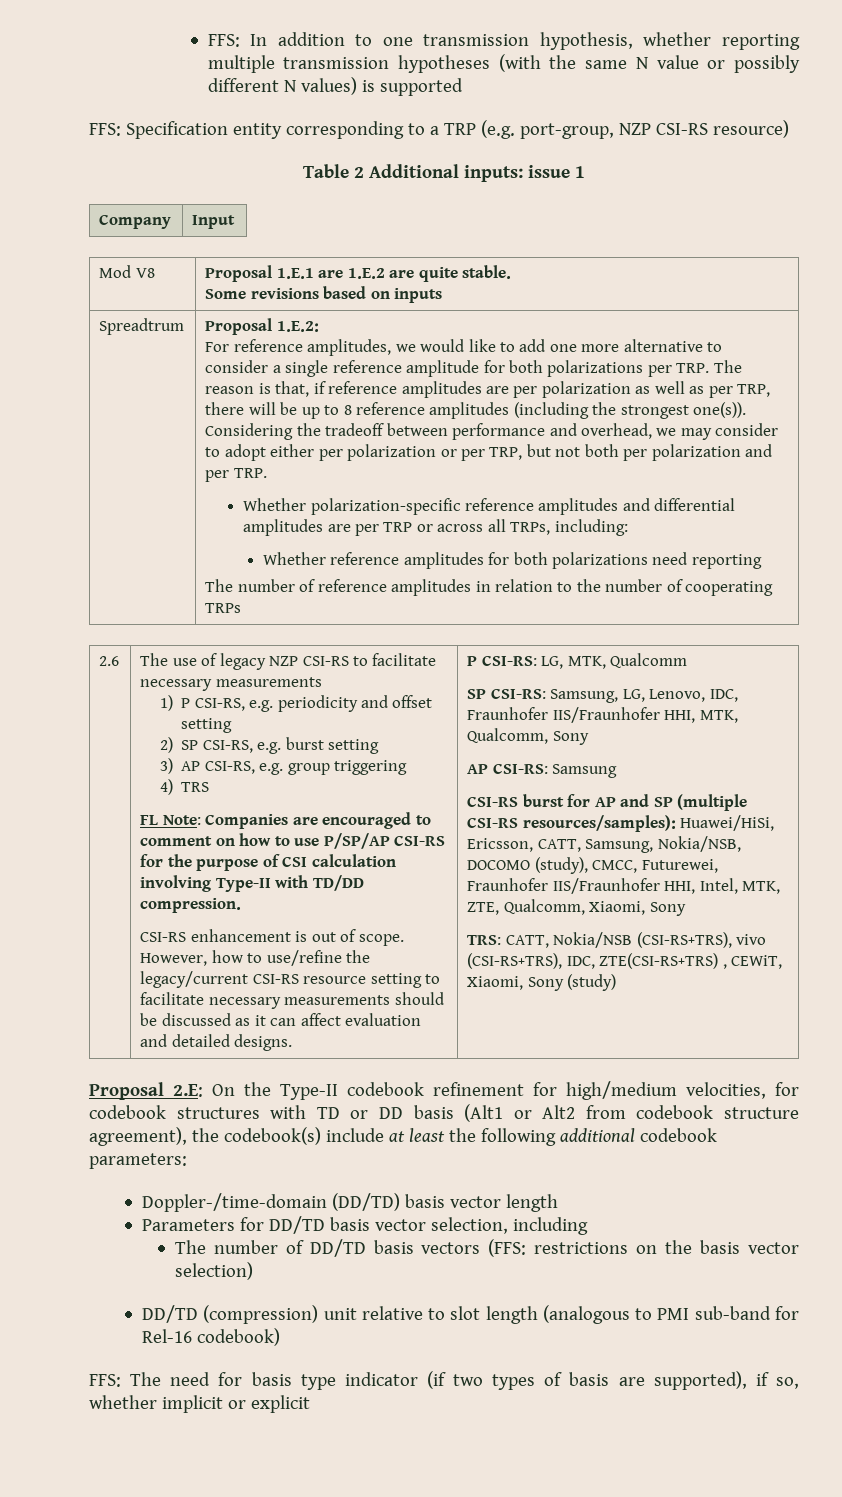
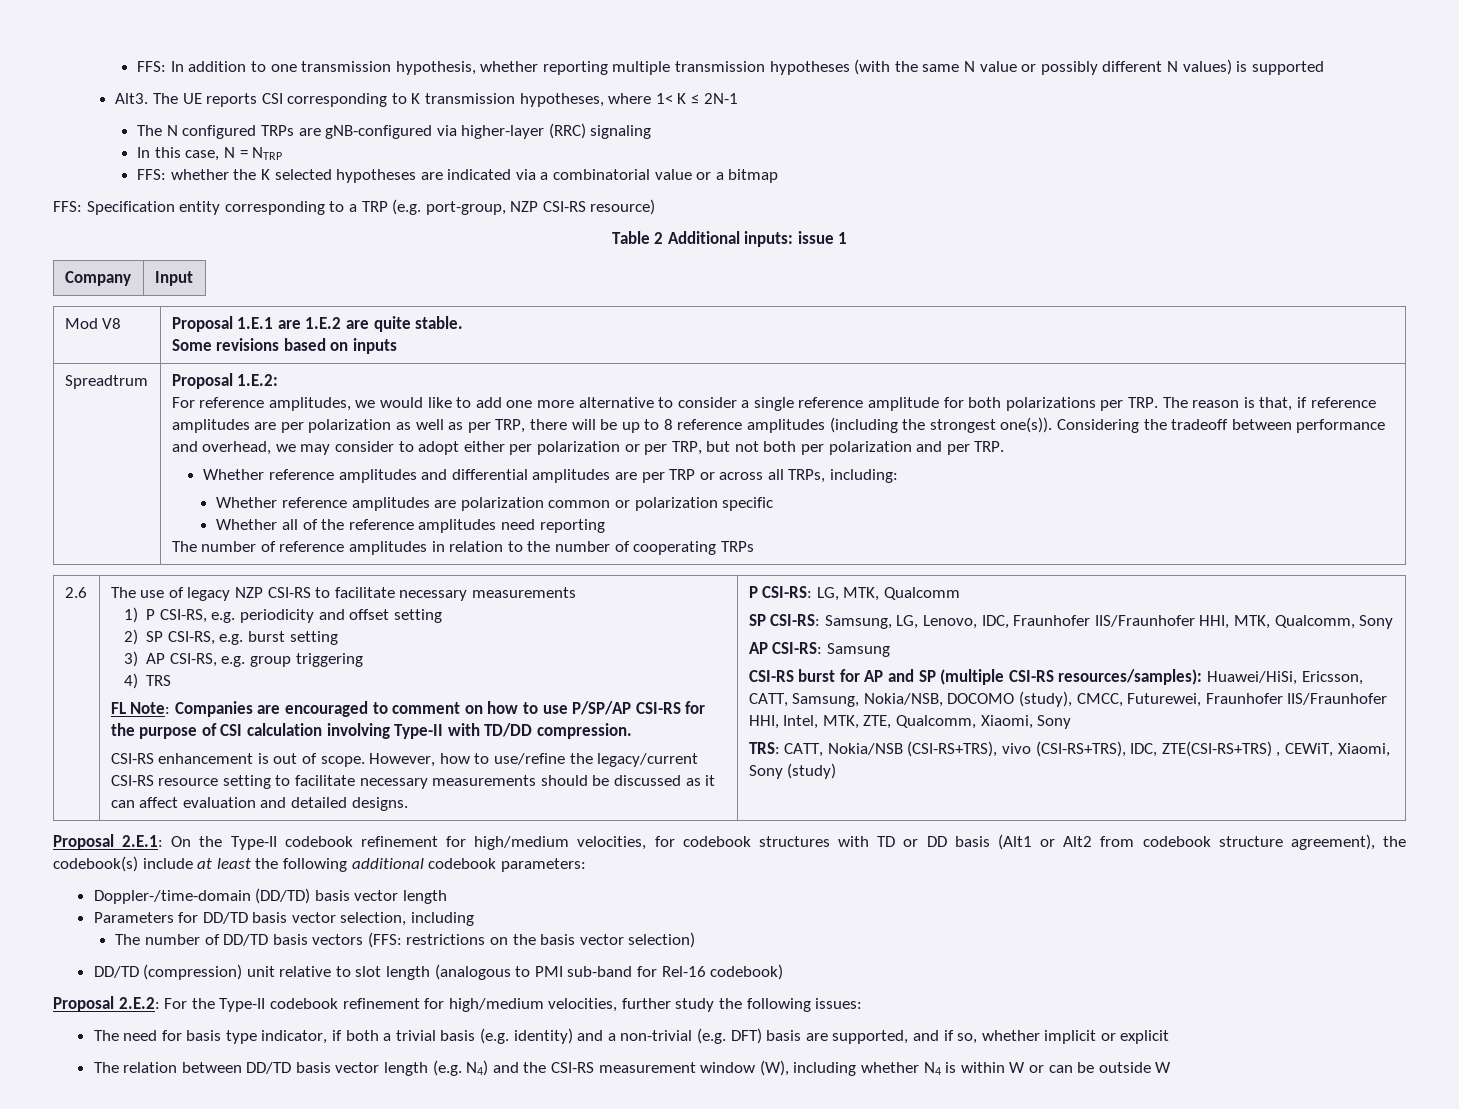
(463, 87) none -> [115,93,738,107] [137,123,652,139] [137,147,283,161] [137,169,779,183] // Alt3. The UE reports CSI corresponding to K transmission hypotheses, where 1< K ≤ 2N-1 // The N configured TRPs are gNB-configured via higher-layer (RRC) signaling // In this case, N = NTRP // FFS: whether the K selected hypotheses are indicated via a combinatorial value or a bitmap
[310,498,461,515] polarization-specific -> (265, 474) none
[488,552,648,569] for both polarizations -> [434,497,774,511] [216,519,497,533] are polarization common or polarization specific // Whether all of the reference amplitudes
[173,1084,203,1097] 2.E: -> [122,835,164,847] 2.E.1:
[89,1374,121,1387] FFS: -> [53,996,863,1012] Proposal 2.E.2: For the Type-II codebook refinement for high/medium velocities, further study the following issues: //
[344,1371,747,1390] indicator (if two types of basis are supported), -> [261,1028,939,1044] indicator, if both a trivial basis (e.g. identity) and a non-trivial (e.g. DFT) basis are supported, and
(310, 1404) none -> [93,1060,1172,1076] // The relation between DD/TD basis vector length (e.g. N4) and the CSI-RS measurement window (W), including whether N4 is within W or can be outside W

